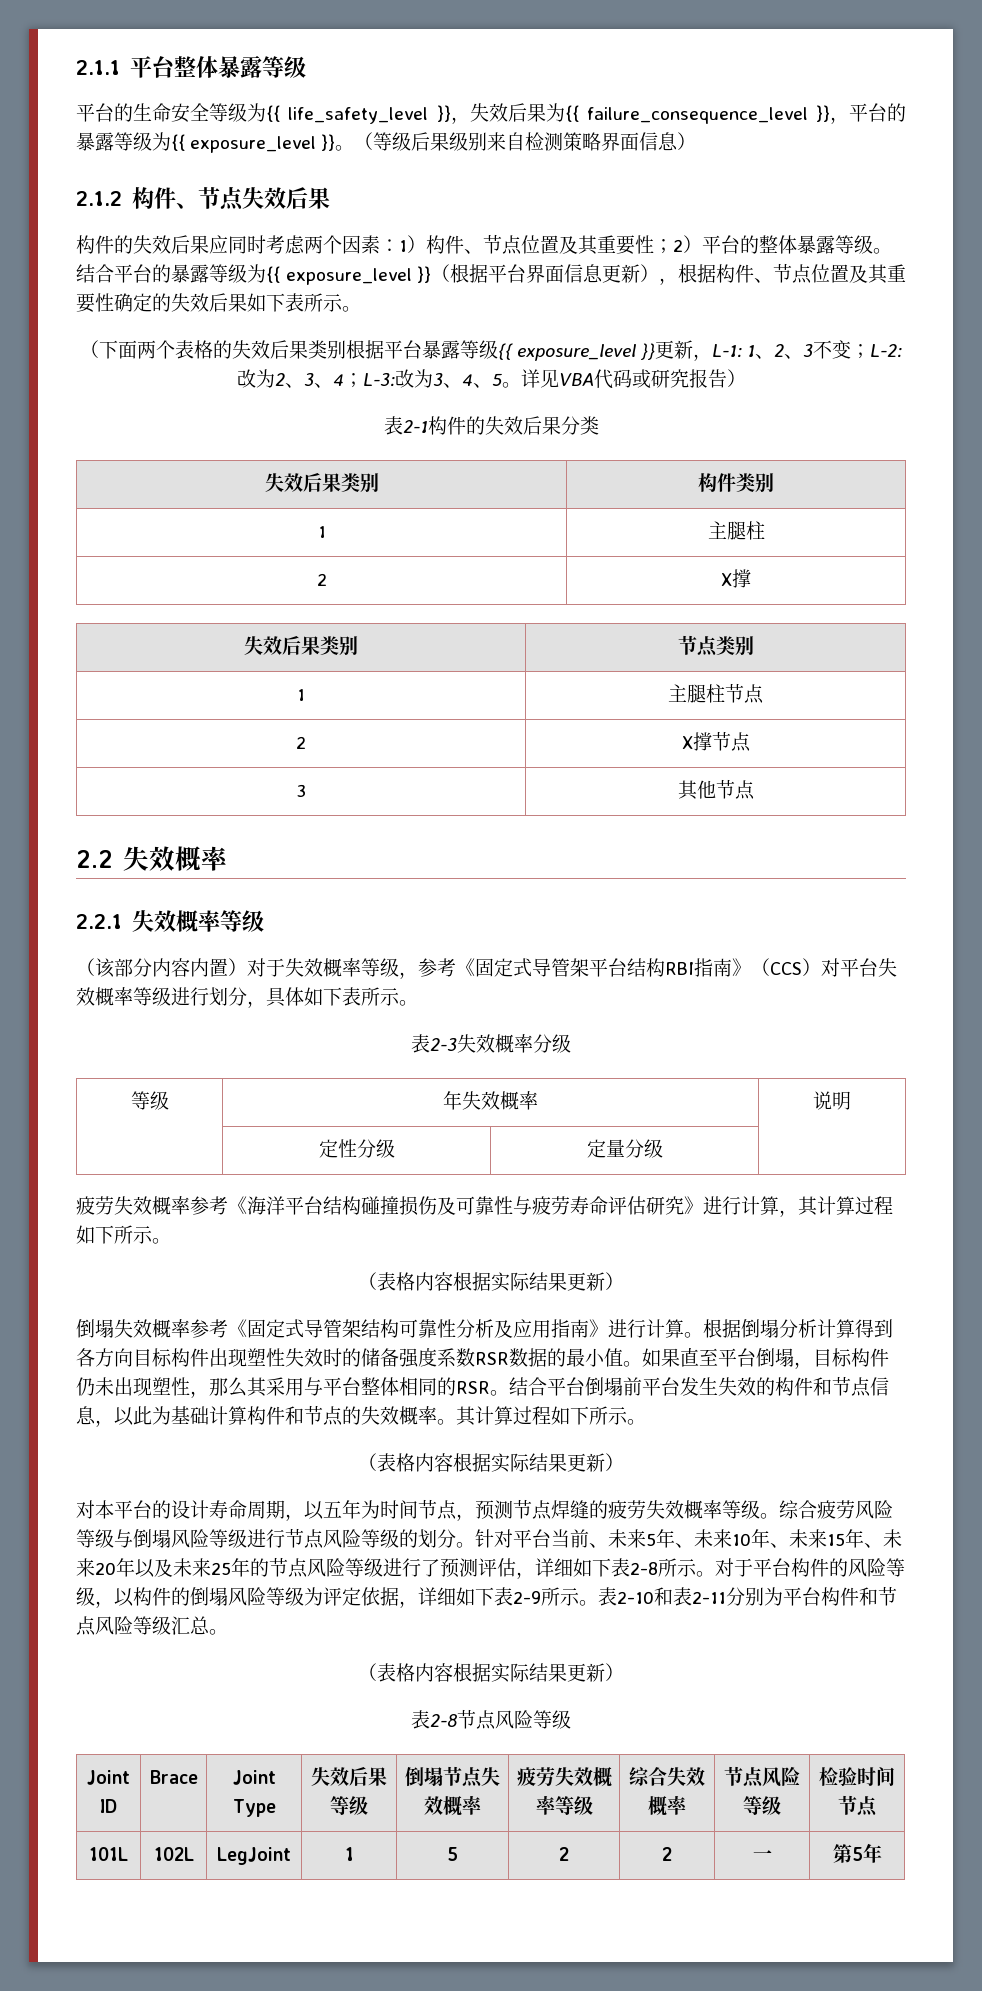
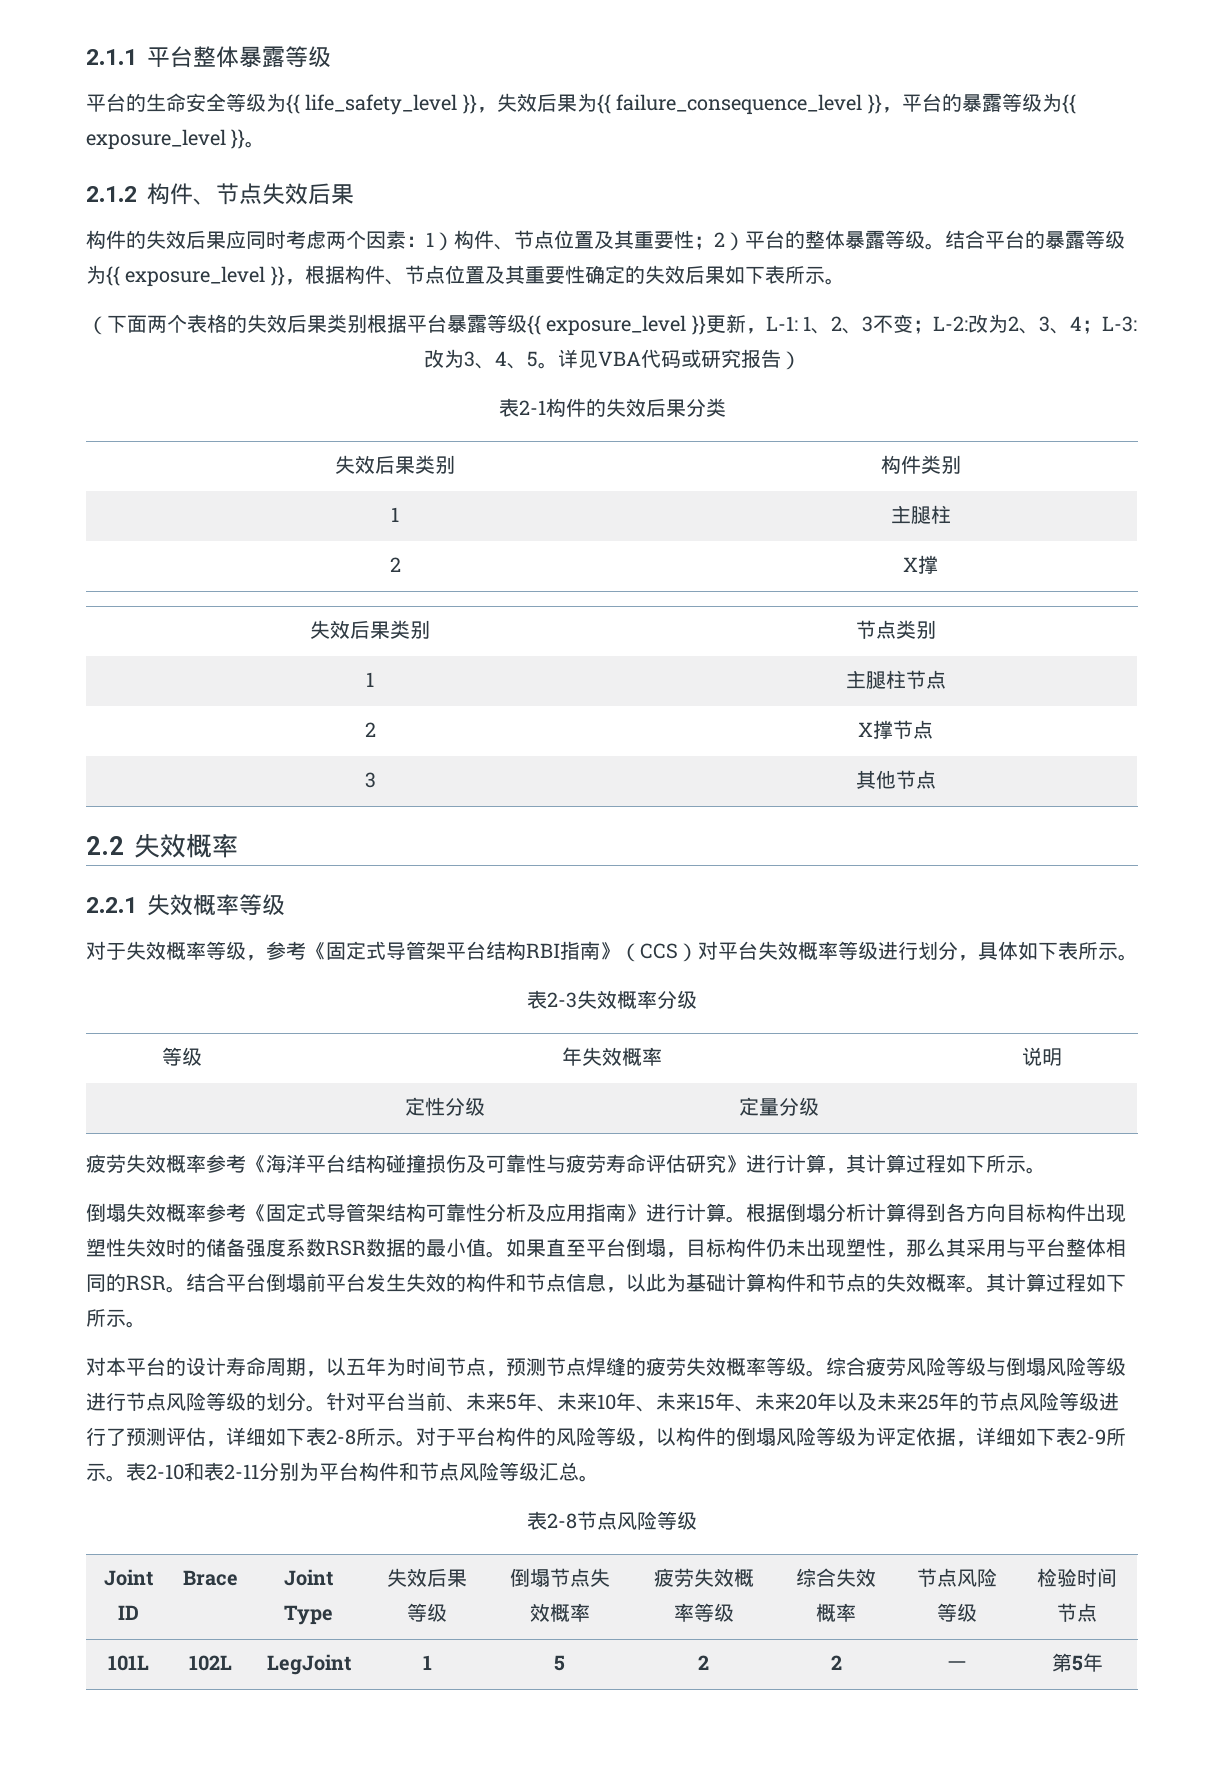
[354,132,697,151] （等级后果级别来自检测策略界面信息） -> (266, 144) none
[431,264,659,283] （根据平台界面信息更新） -> (285, 276) none
[76,958,247,978] （该部分内容内置） -> (285, 905) none
[358,1272,624,1292] // （表格内容根据实际结果更新） -> (1046, 1170) none
[358,1453,624,1473] // （表格内容根据实际结果更新） -> (146, 1324) none
[358,1663,624,1683] // （表格内容根据实际结果更新） -> (599, 1478) none

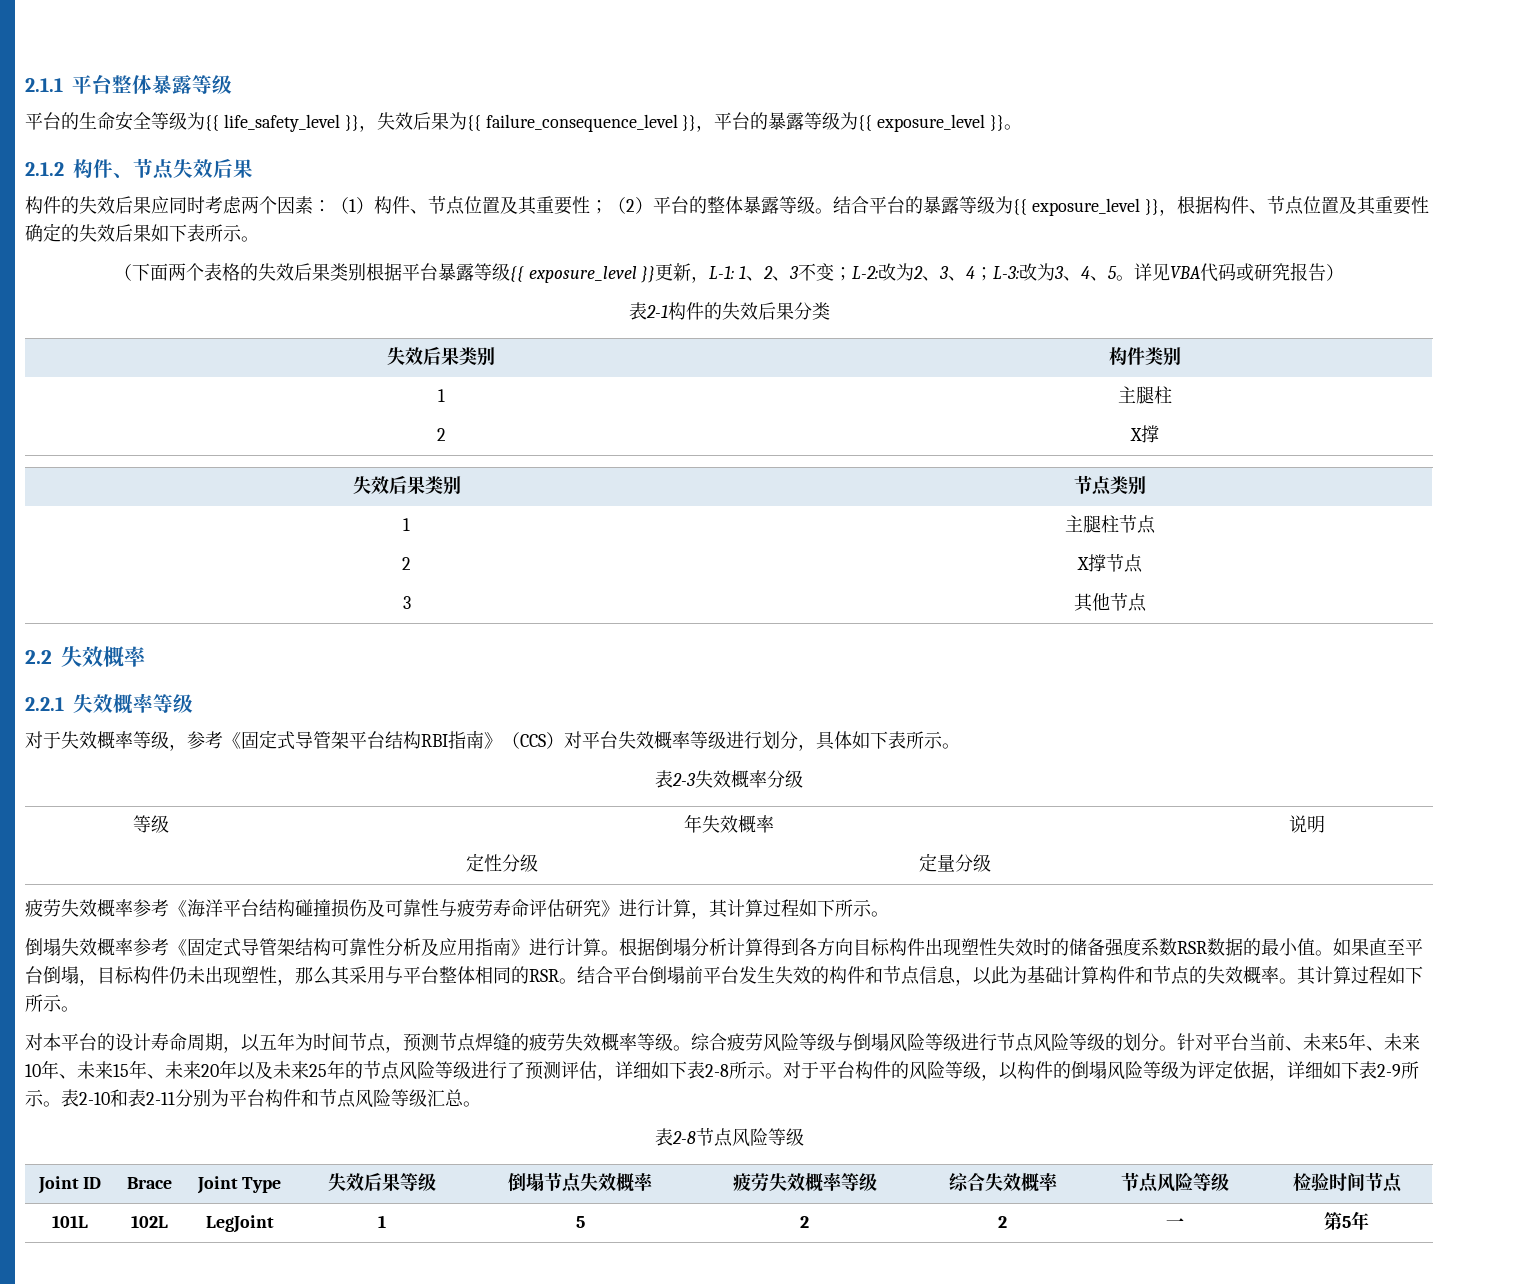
(426, 241) none -> [331,197,349,214] （
(714, 243) none -> [608,197,626,214] （

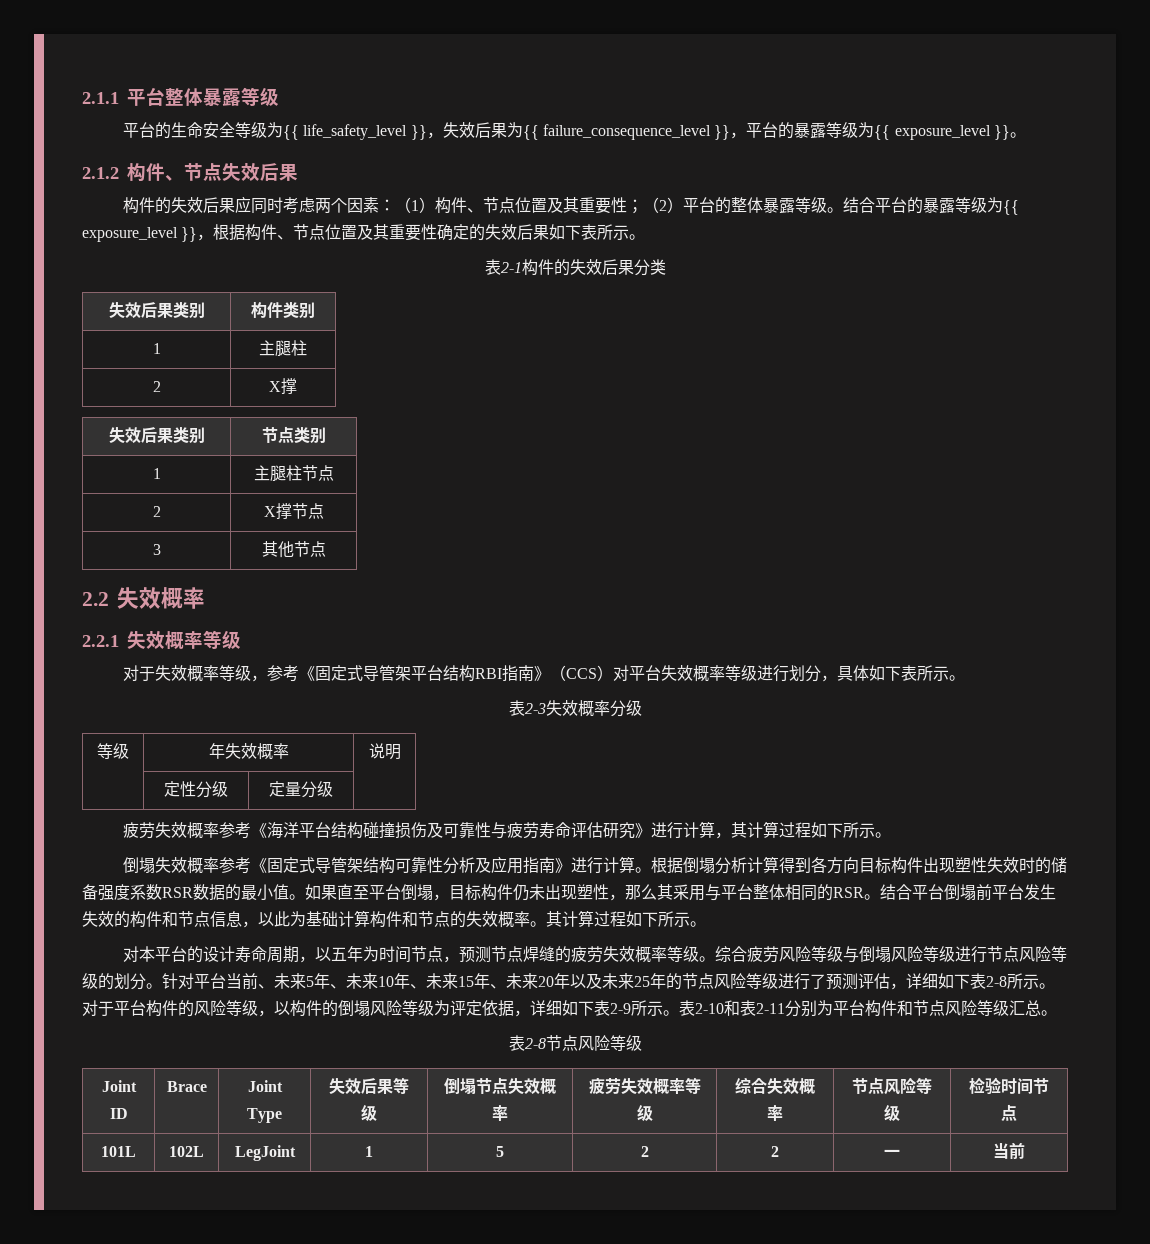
[113,262,1345,283] // （下面两个表格的失效后果类别根据平台暴露等级{{ exposure_level }}更新，L-1: 1、2、3不变；L-2:改为2、3、4；L-3:改为3、4、5。详见VBA代码或研究报告） -> (646, 237) none
[1324,1211,1369,1230] 第5年 -> [993,1142,1025,1159] 当前

